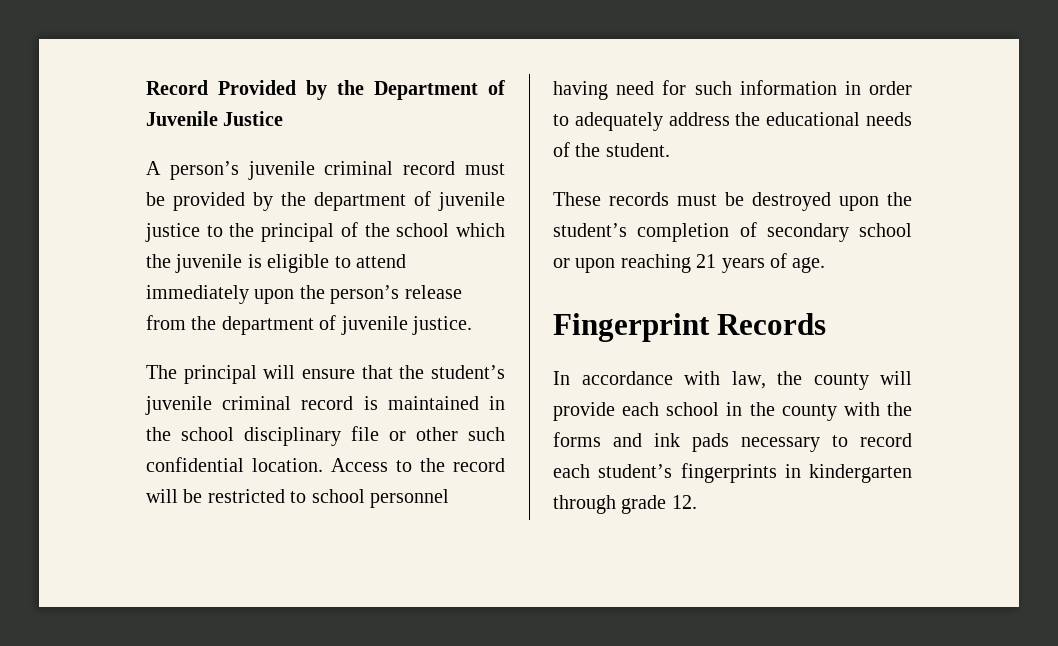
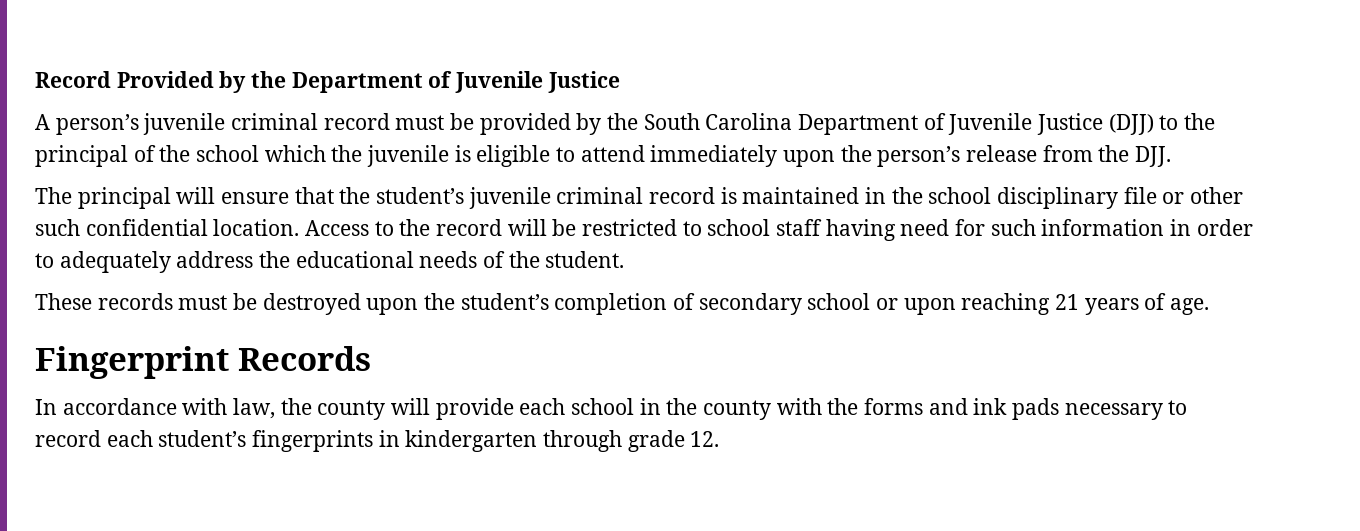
[314,191,505,211] [145,223,200,242] department of juvenile justice -> [643,113,1154,135] South Carolina Department of Juvenile Justice (DJJ)
[221,315,472,335] department of juvenile justice. -> [1135,146,1172,167] DJJ.
[370,489,449,508] personnel -> [776,219,823,236] staff

